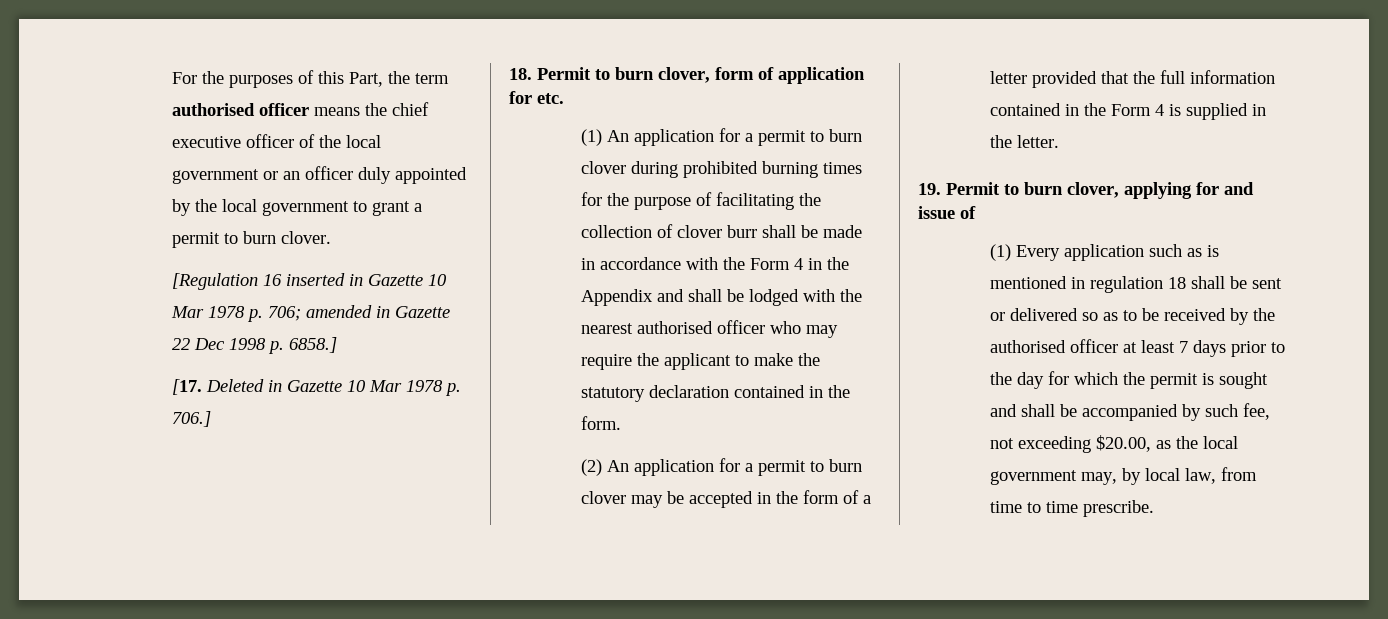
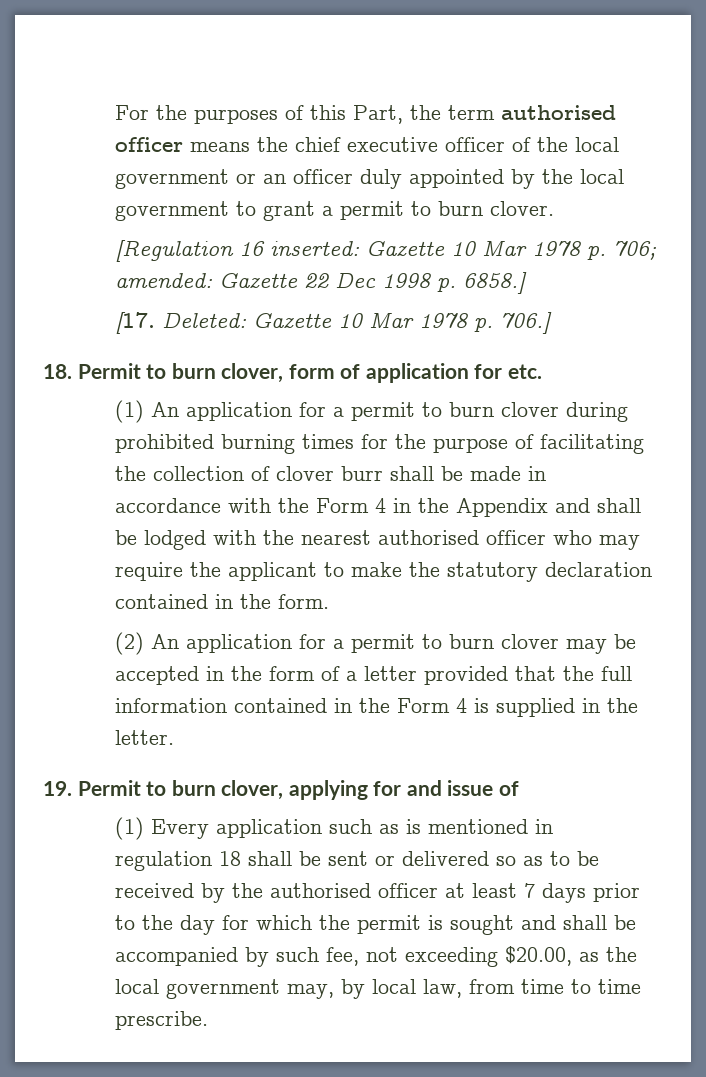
[285,273,363,286] inserted in -> [269,241,360,256] inserted:
[305,305,390,318] amended in -> [114,273,213,288] amended:
[205,379,282,392] Deleted in -> [161,312,247,328] Deleted:

